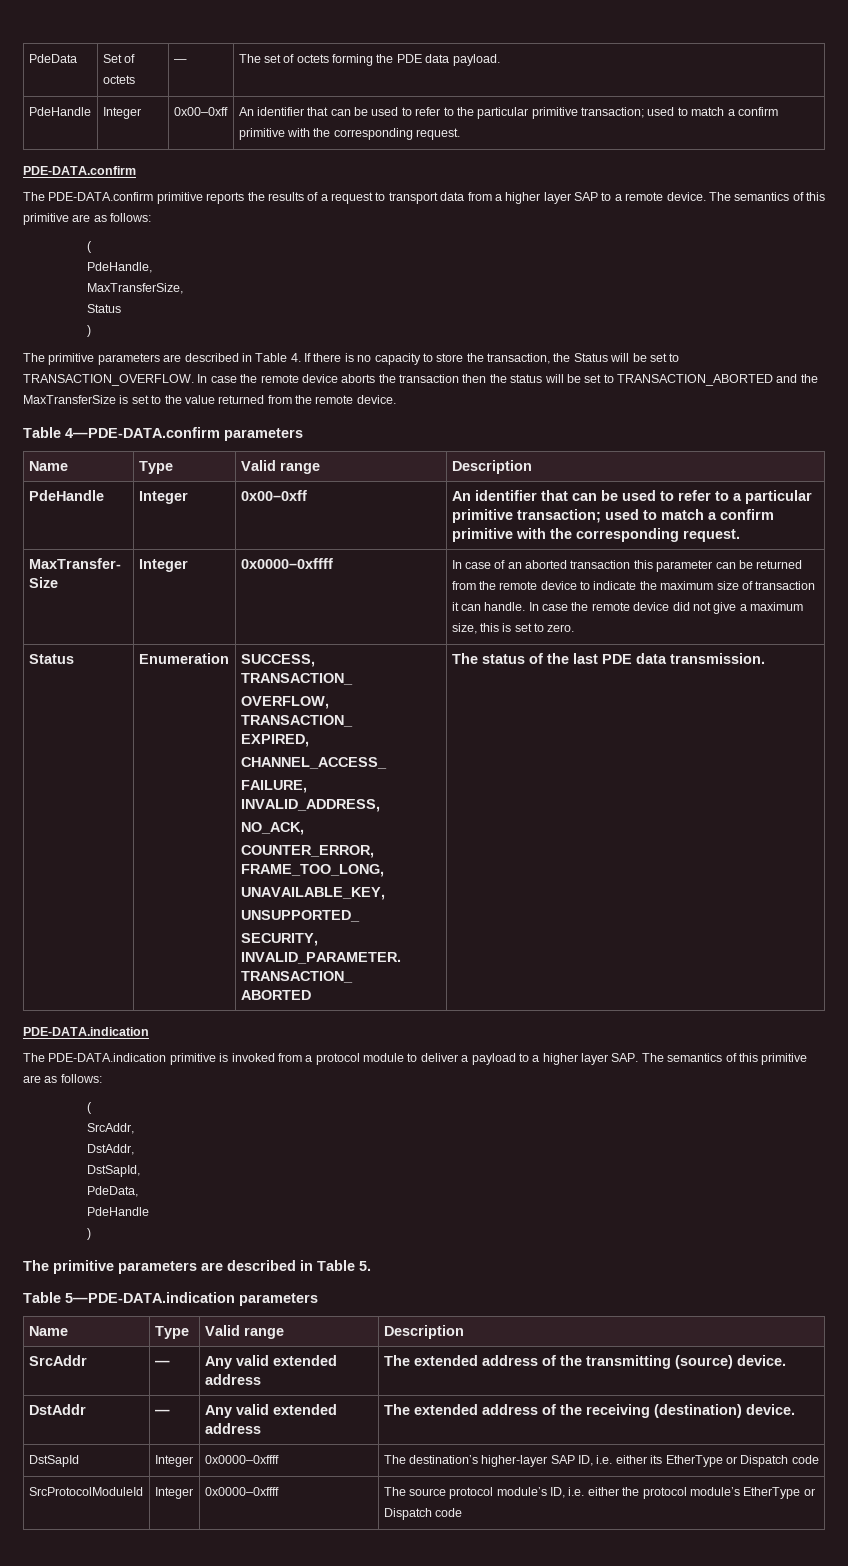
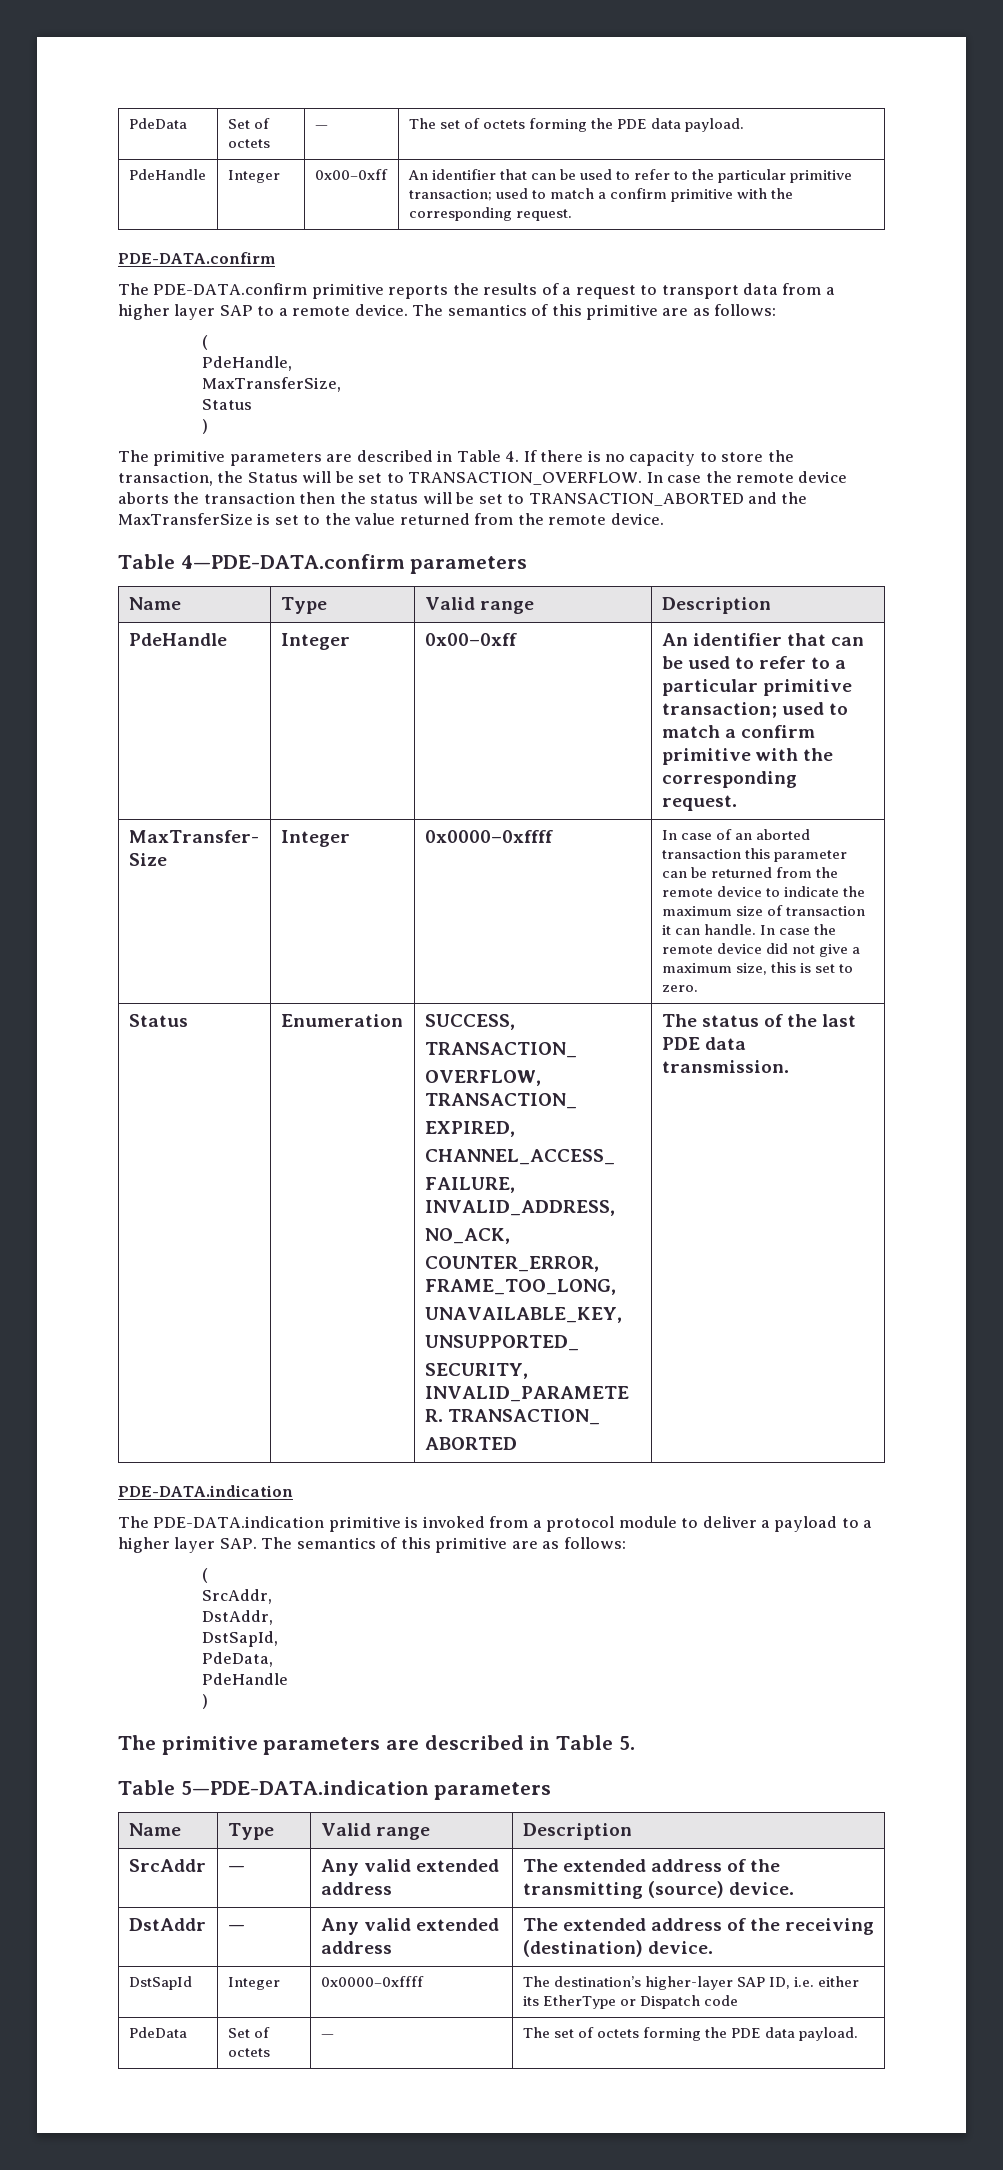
[28,1487,143,1496] [154,1487,193,1499] [204,1487,279,1496] [383,1487,815,1499] [383,1508,462,1520] SrcProtocolModuleId | Integer | 0x0000–0xffff | The source protocol module’s ID, i.e. either the protocol module’s EtherType or Dispatch code -> [128,2027,187,2038] [227,2027,270,2038] [227,2048,270,2057] [320,2034,334,2038] [522,2027,858,2041] PdeData | Set of octets | — | The set of octets forming the PDE data payload.

